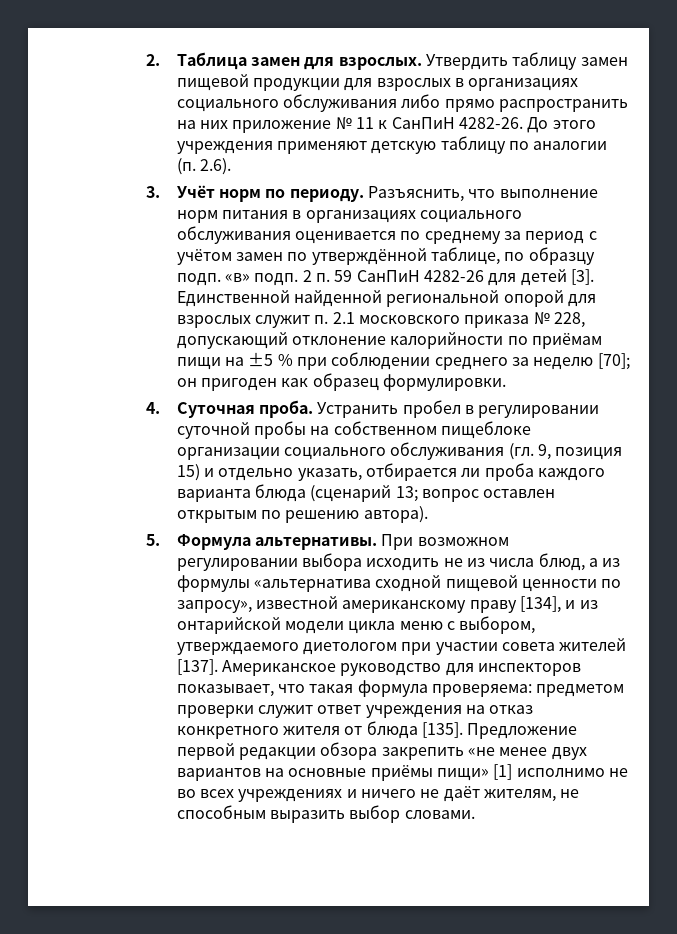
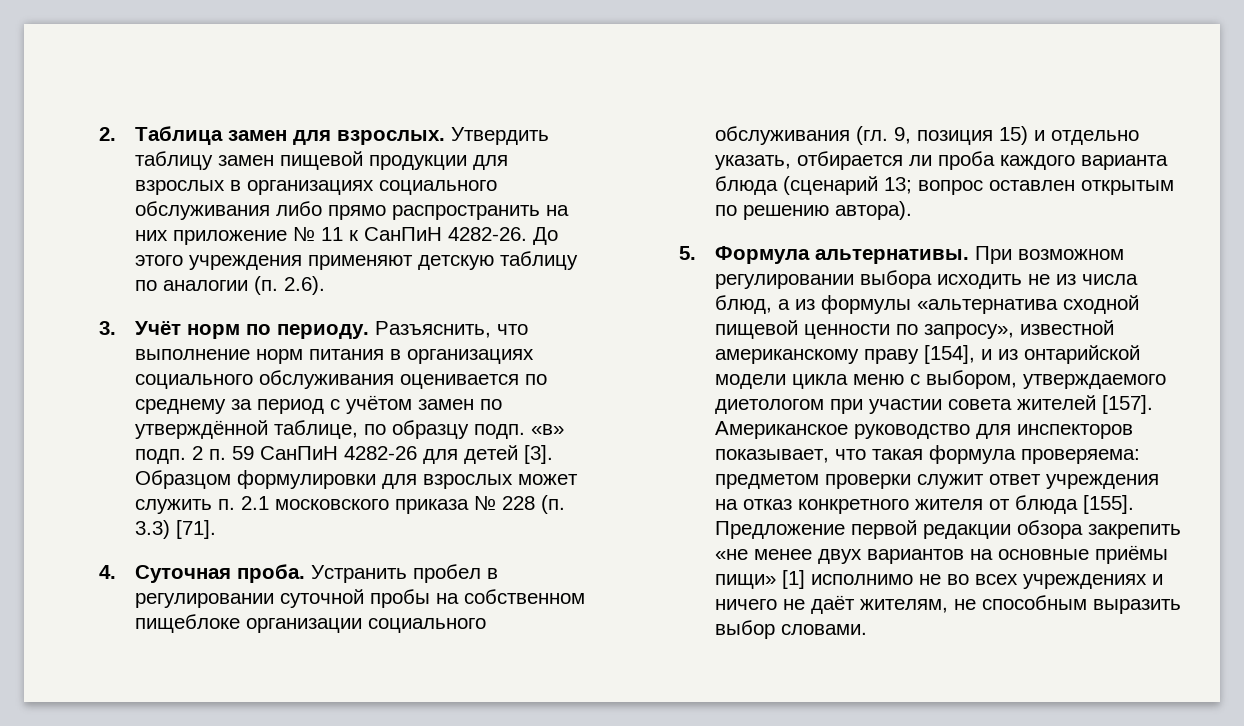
[176,290,597,307] [176,315,311,328] Единственной найденной региональной опорой для взрослых служит -> [134,470,578,489] [134,499,212,514] Образцом формулировки для взрослых может служить
[554,312,586,328] [176,332,603,349] [176,352,630,370] [176,373,507,391] 228, допускающий отклонение калорийности по приёмам пищи на ±5 % при соблюдении среднего за неделю [70]; он пригоден как образец формулировки. -> [501,495,565,514] [134,520,216,539] 228 (п. 3.3) [71].
[520,596,562,613] [134], -> [923,345,975,364] [154],
[176,659,218,675] [137]. -> [1101,395,1153,414] [157].
[422,722,464,738] [135]. -> [1082,495,1134,514] [155].

